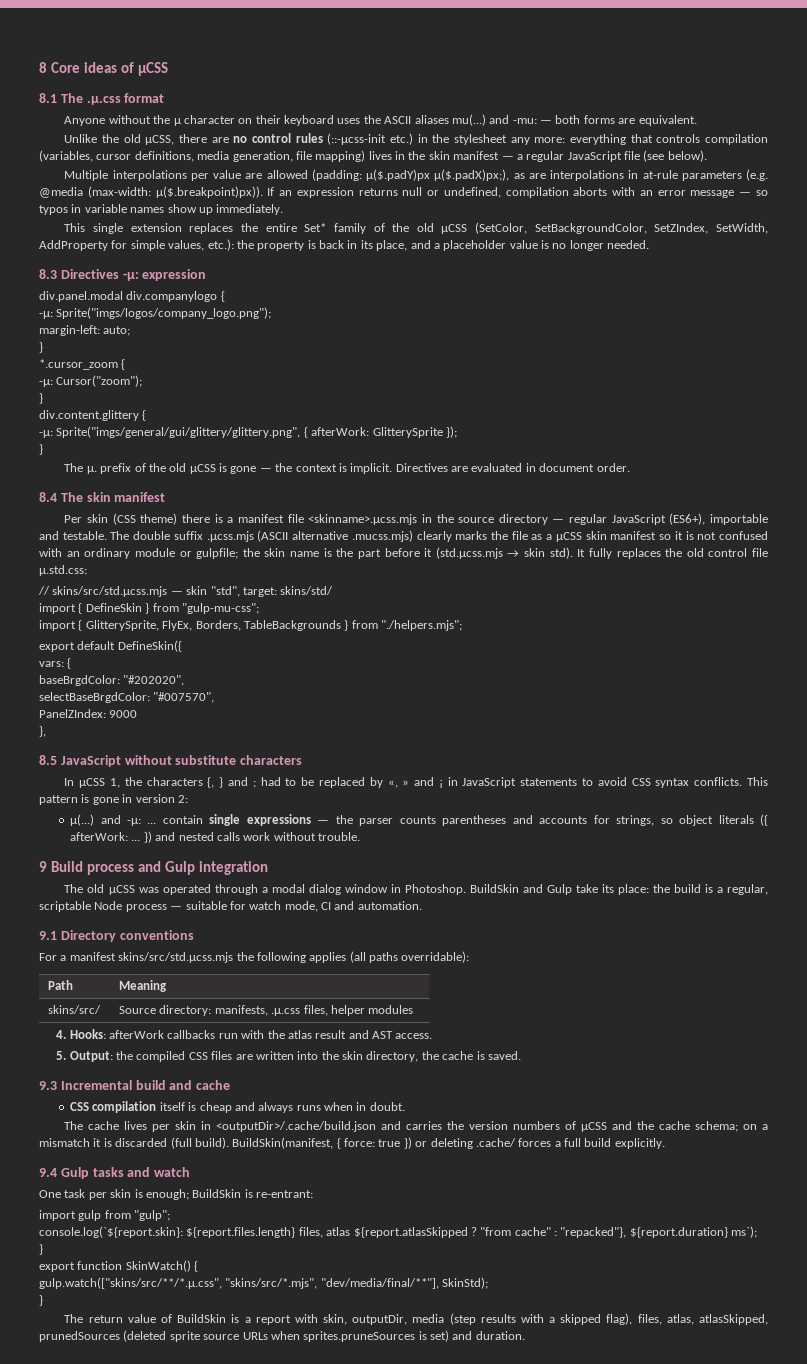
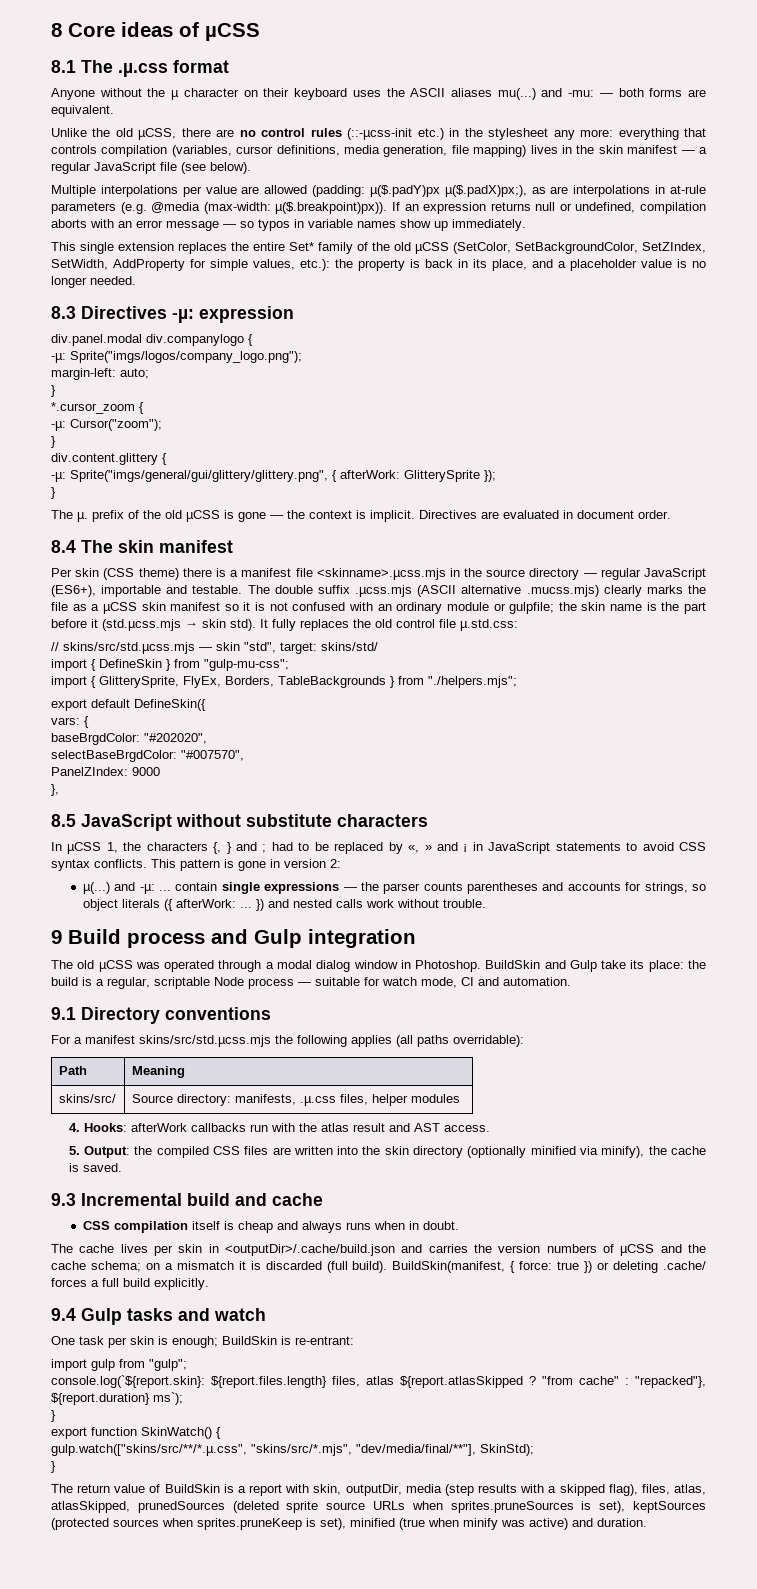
[366,1051,419,1062] directory, -> [413,1146,645,1158] directory (optionally minified via minify),
[430,1330,449,1342] set) -> [599,1501,706,1513] [51,1518,568,1530] set), keptSources (protected sources when sprites.pruneKeep is set), minified (true when minify was active)

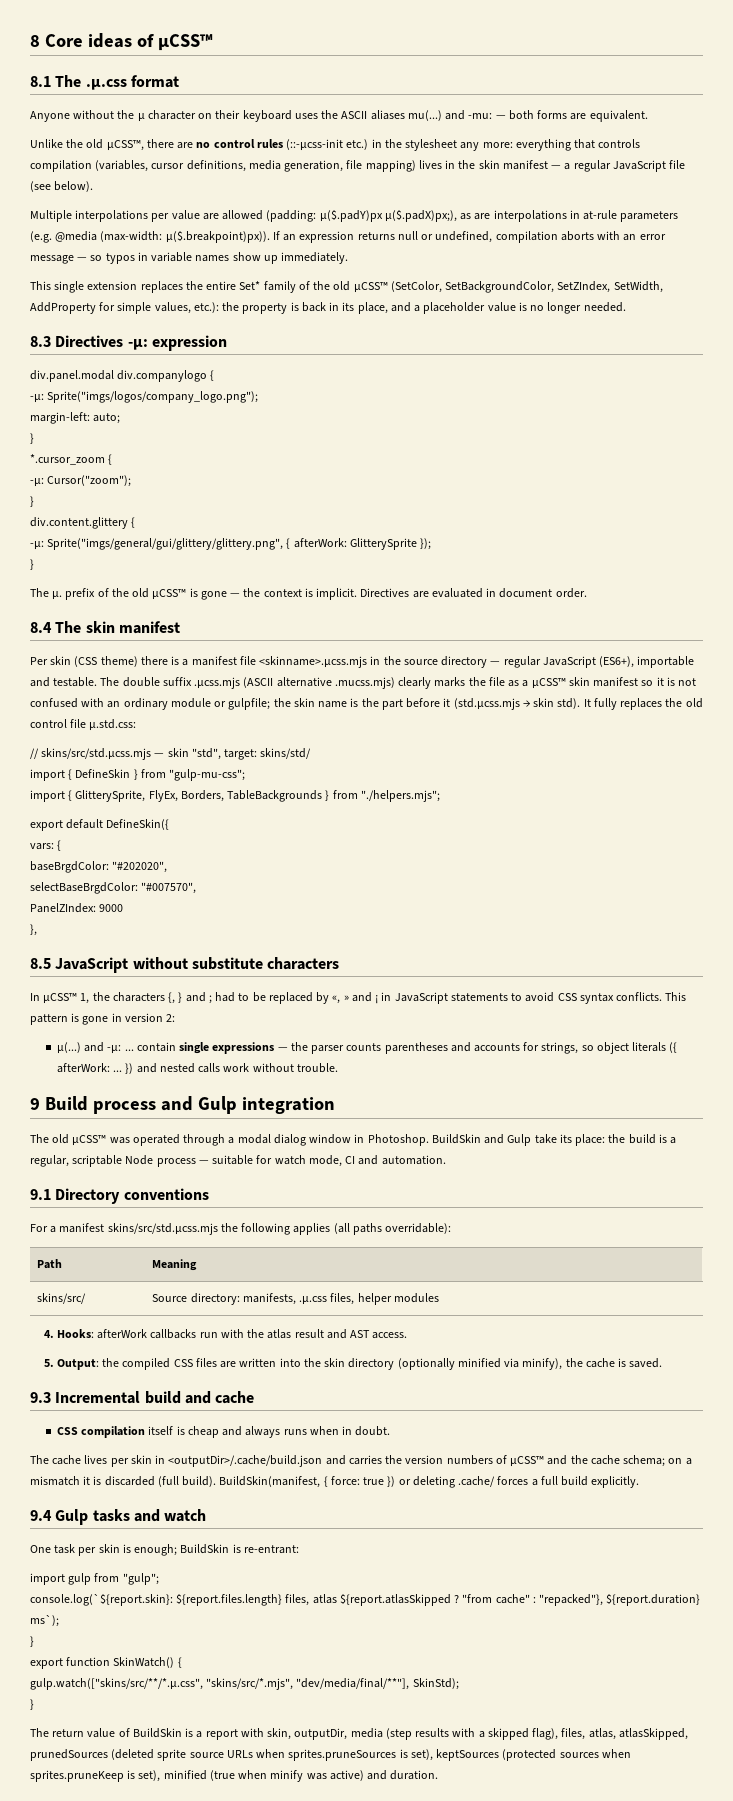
[205,23,260,41] µCSS -> [157,34,213,51] µCSS™
[138,128,177,140] µCSS, -> [106,140,144,151] µCSS™,
[415,242,449,254] µCSS -> [353,282,388,293] µCSS™
[186,510,220,522] µCSS -> [152,589,187,600] µCSS™
[102,602,137,614] µCSS -> [531,678,566,689] µCSS™
[67,842,102,854] µCSS -> [43,993,78,1004] µCSS™
[98,960,133,972] µCSS -> [72,1135,107,1146] µCSS™
[620,1244,655,1256] µCSS -> [510,1456,545,1467] µCSS™

